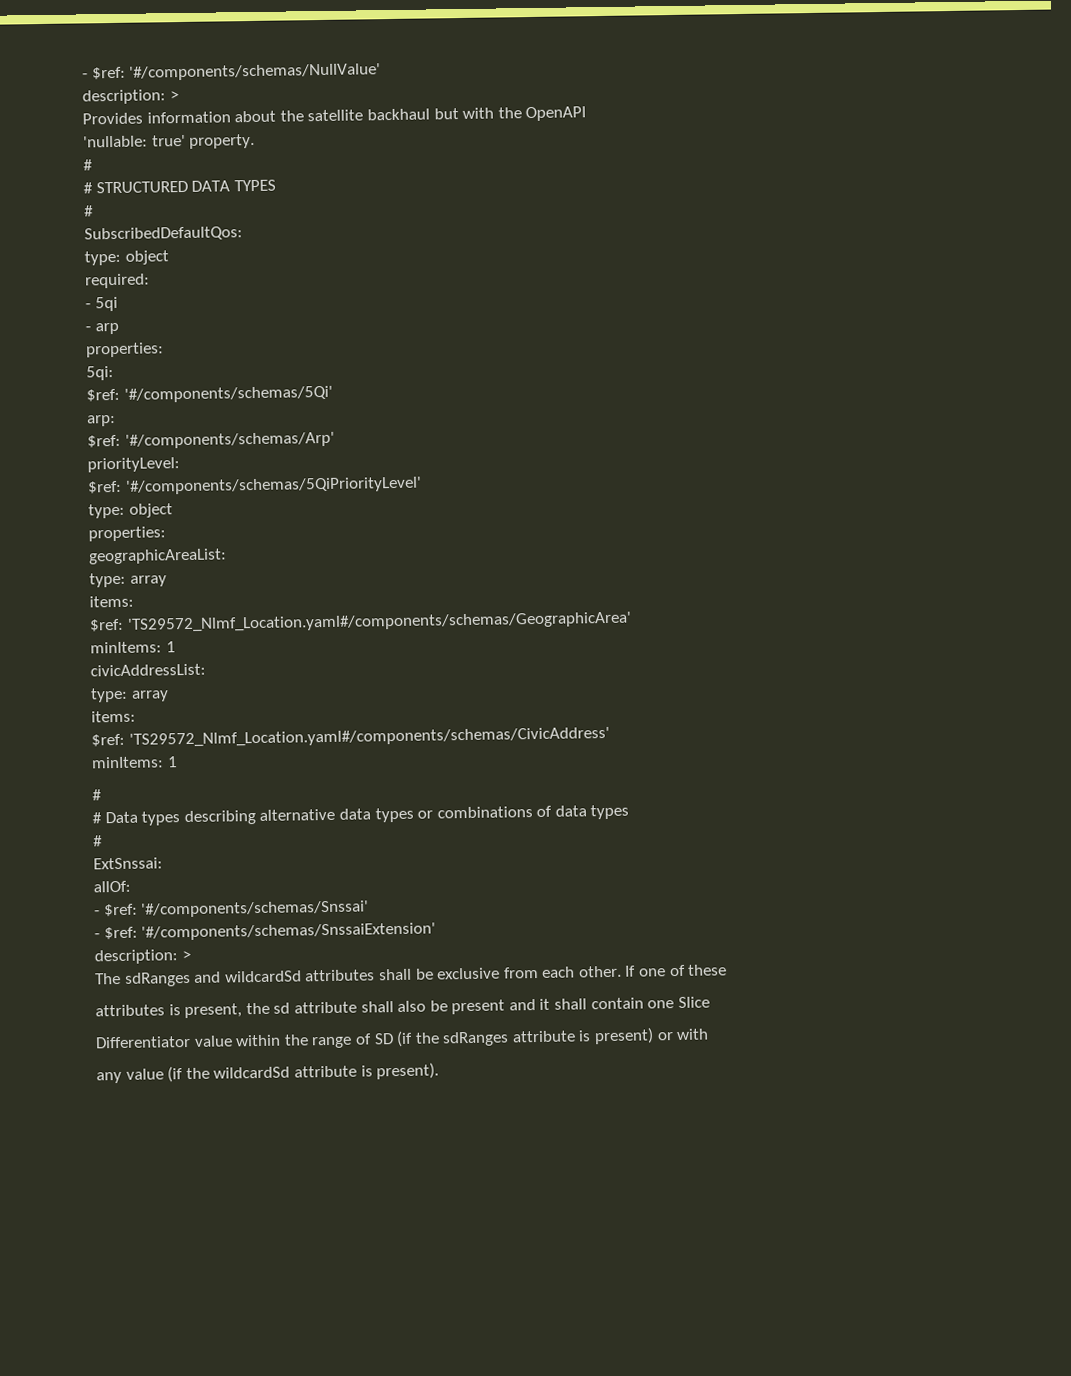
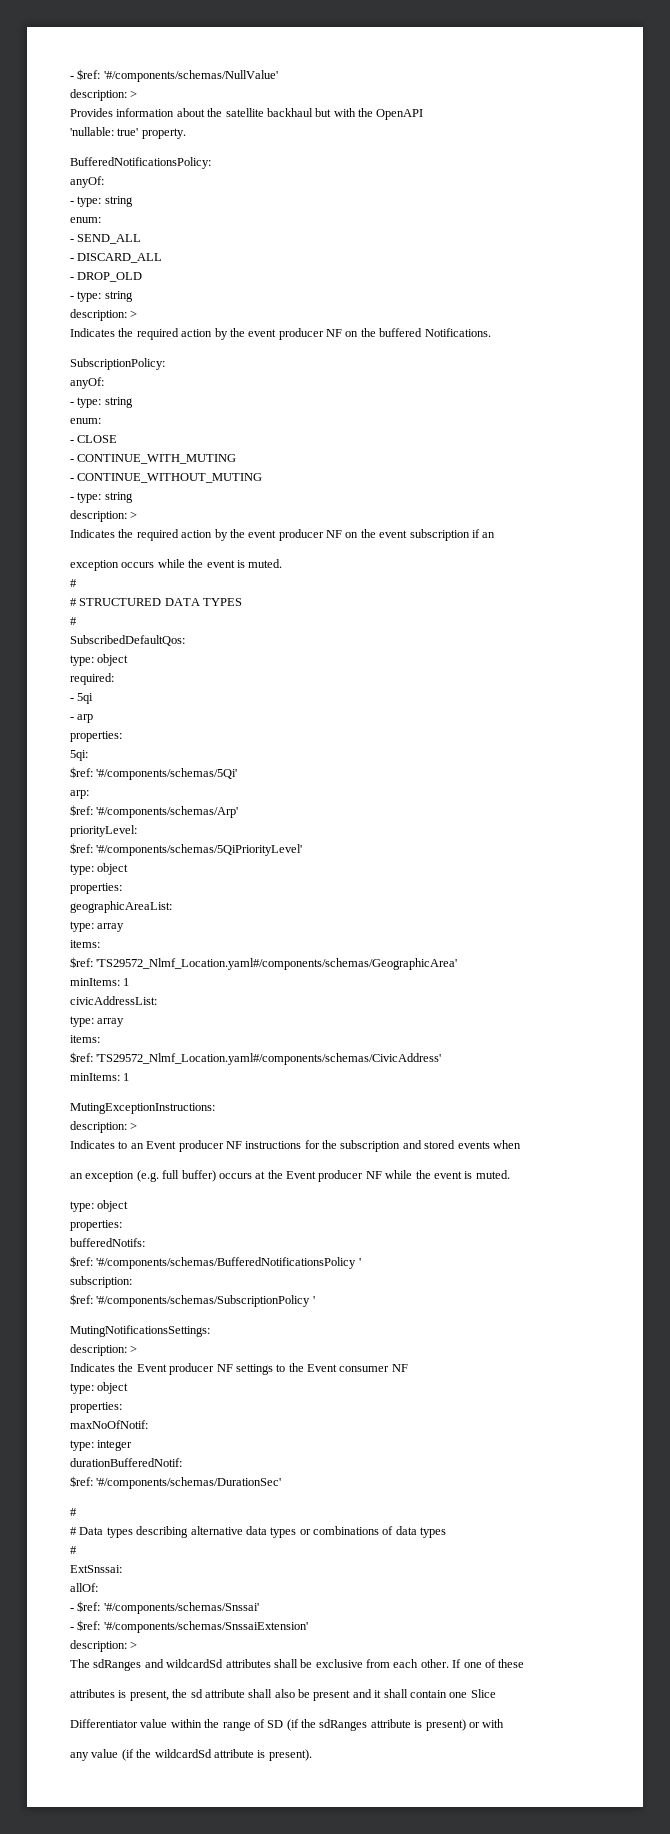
(256, 141) none -> [70,157,211,169] [70,176,104,188] [70,196,133,207] [70,217,101,223] [70,234,142,244] [70,253,163,263] [70,272,143,282] [70,291,133,302] [70,309,138,321] [70,328,491,340] [70,358,165,370] [70,377,104,389] [70,397,133,408] [70,418,101,424] [70,435,118,443] [70,454,237,464] [70,473,263,483] [70,492,133,503] [70,510,138,522] [70,529,496,541] [70,559,283,571] // BufferedNotificationsPolicy: // anyOf: // - type: string // enum: // - SEND_ALL // - DISCARD_ALL // - DROP_OLD // - type: string // description: > // Indicates the required action by the event producer NF on the buffered Notifications. // SubscriptionPolicy: // anyOf: // - type: string // enum: // - CLOSE // - CONTINUE_WITH_MUTING // - CONTINUE_WITHOUT_MUTING // - type: string // description: > // Indicates the required action by the event producer NF on the event subscription if an // exception occurs while the event is muted.
(178, 762) none -> [70,1103,215,1114] [70,1121,138,1133] [70,1140,521,1152] [70,1170,510,1182] [70,1200,129,1212] [70,1220,122,1231] [70,1238,145,1247] [70,1256,361,1269] [70,1276,132,1288] [70,1294,315,1307] [70,1325,210,1337] [70,1344,138,1356] [70,1363,408,1375] [70,1382,129,1394] [70,1402,122,1413] [70,1420,148,1429] [70,1440,133,1451] [70,1458,182,1467] [70,1476,282,1489] // MutingExceptionInstructions: // description: > // Indicates to an Event producer NF instructions for the subscription and stored events when // an exception (e.g. full buffer) occurs at the Event producer NF while the event is muted. // type: object // properties: // bufferedNotifs: // $ref: '#/components/schemas/BufferedNotificationsPolicy ' // subscription: // $ref: '#/components/schemas/SubscriptionPolicy ' // MutingNotificationsSettings: // description: > // Indicates the Event producer NF settings to the Event consumer NF // type: object // properties: // maxNoOfNotif: // type: integer // durationBufferedNotif: // $ref: '#/components/schemas/DurationSec'

